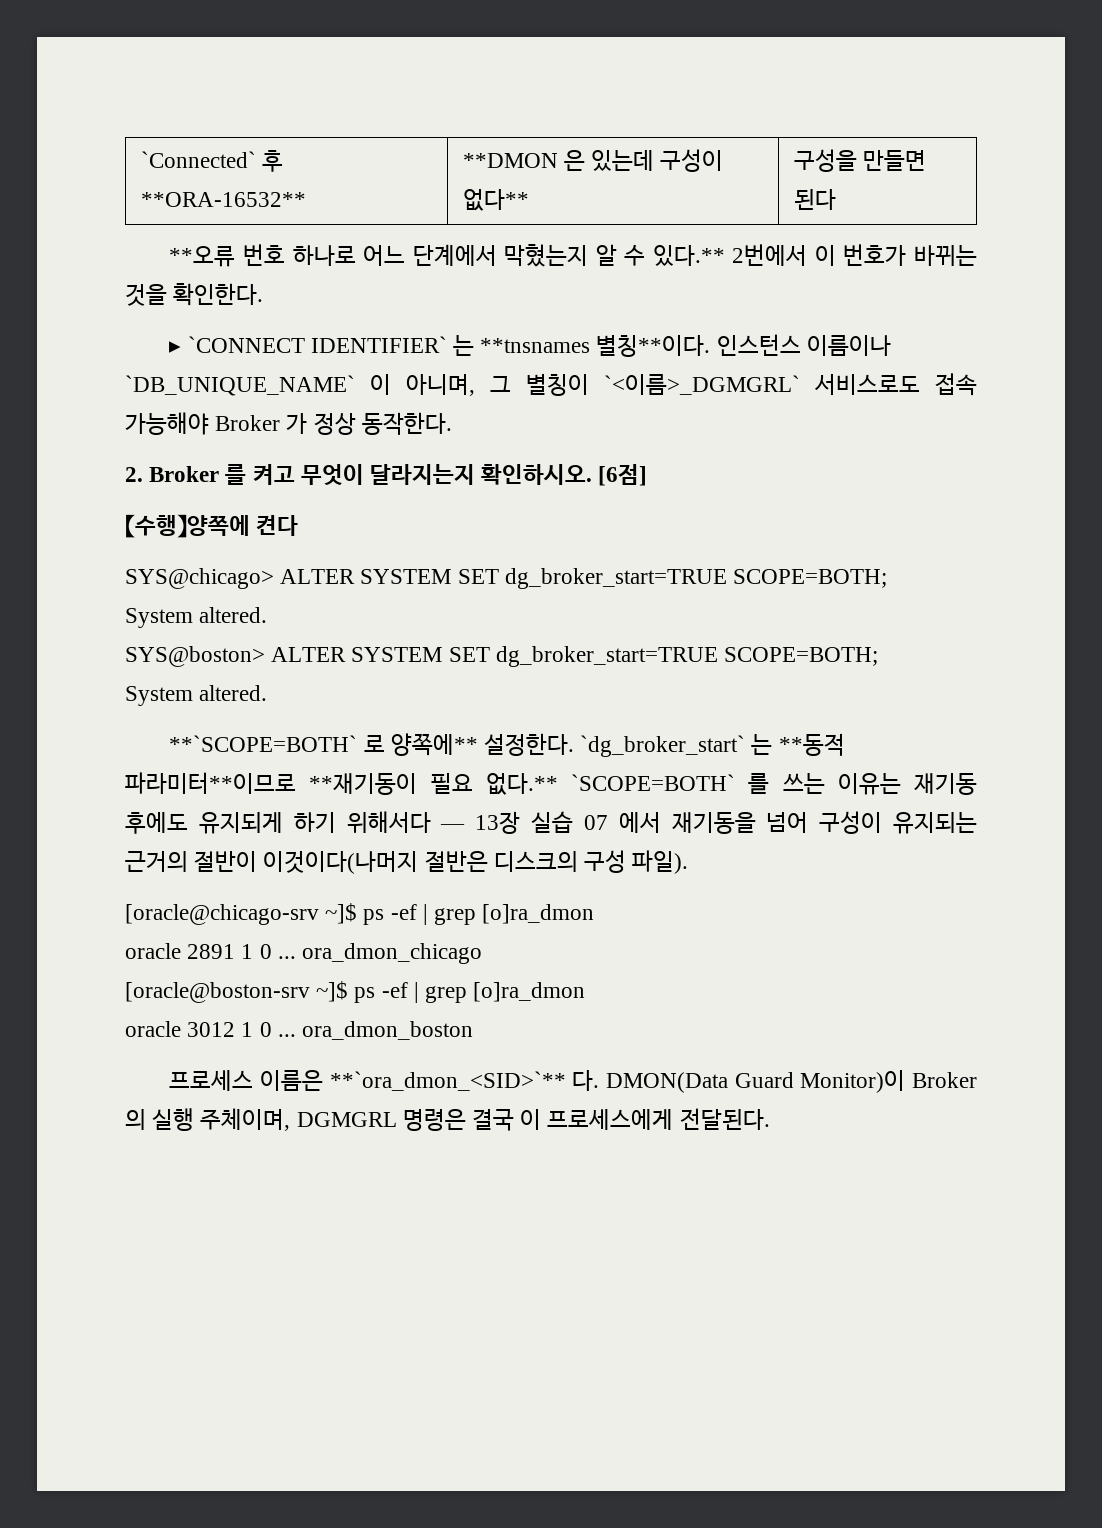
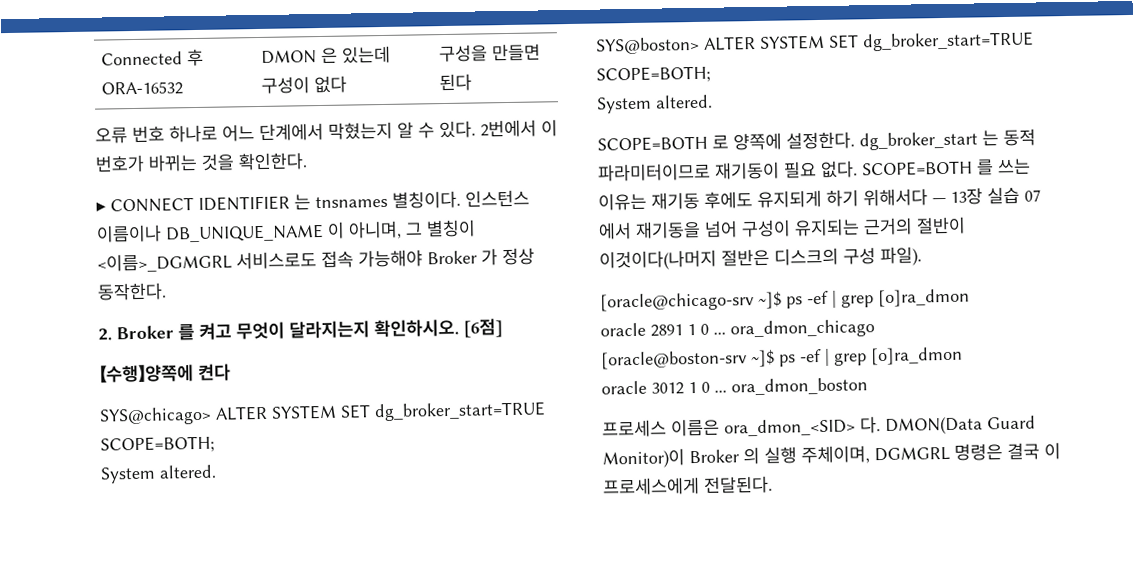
[140,150,283,172] [140,192,306,207] [462,153,558,168] `Connected` 후 **ORA-16532** | **DMON -> [101,48,205,67] [101,81,184,96] [261,50,318,64] Connected 후 ORA-16532 | DMON
[462,189,529,211] 없다** -> [314,75,348,94] 없다
[169,246,236,267] **오류 -> [95,127,128,144] 오류
[652,245,725,266] 있다.** -> [439,120,476,139] 있다.
[187,335,711,357] `CONNECT IDENTIFIER` 는 **tnsnames 별칭**이다. -> [110,190,461,213] CONNECT IDENTIFIER 는 tnsnames 별칭이다.
[125,375,355,396] `DB_UNIQUE_NAME` -> [165,223,324,243] DB_UNIQUE_NAME
[604,374,800,395] `<이름>_DGMGRL` -> [97,252,232,273] <이름>_DGMGRL
[169,733,845,757] [125,772,735,795] **`SCOPE=BOTH` 로 양쪽에** 설정한다. `dg_broker_start` 는 **동적 파라미터**이므로 **재기동이 필요 없다.** `SCOPE=BOTH` -> [597,128,1036,152] [598,160,973,182] SCOPE=BOTH 로 양쪽에 설정한다. dg_broker_start 는 동적 파라미터이므로 재기동이 필요 없다. SCOPE=BOTH
[329,1071,566,1091] **`ora_dmon_<SID>`** -> [724,418,856,437] ora_dmon_<SID>

